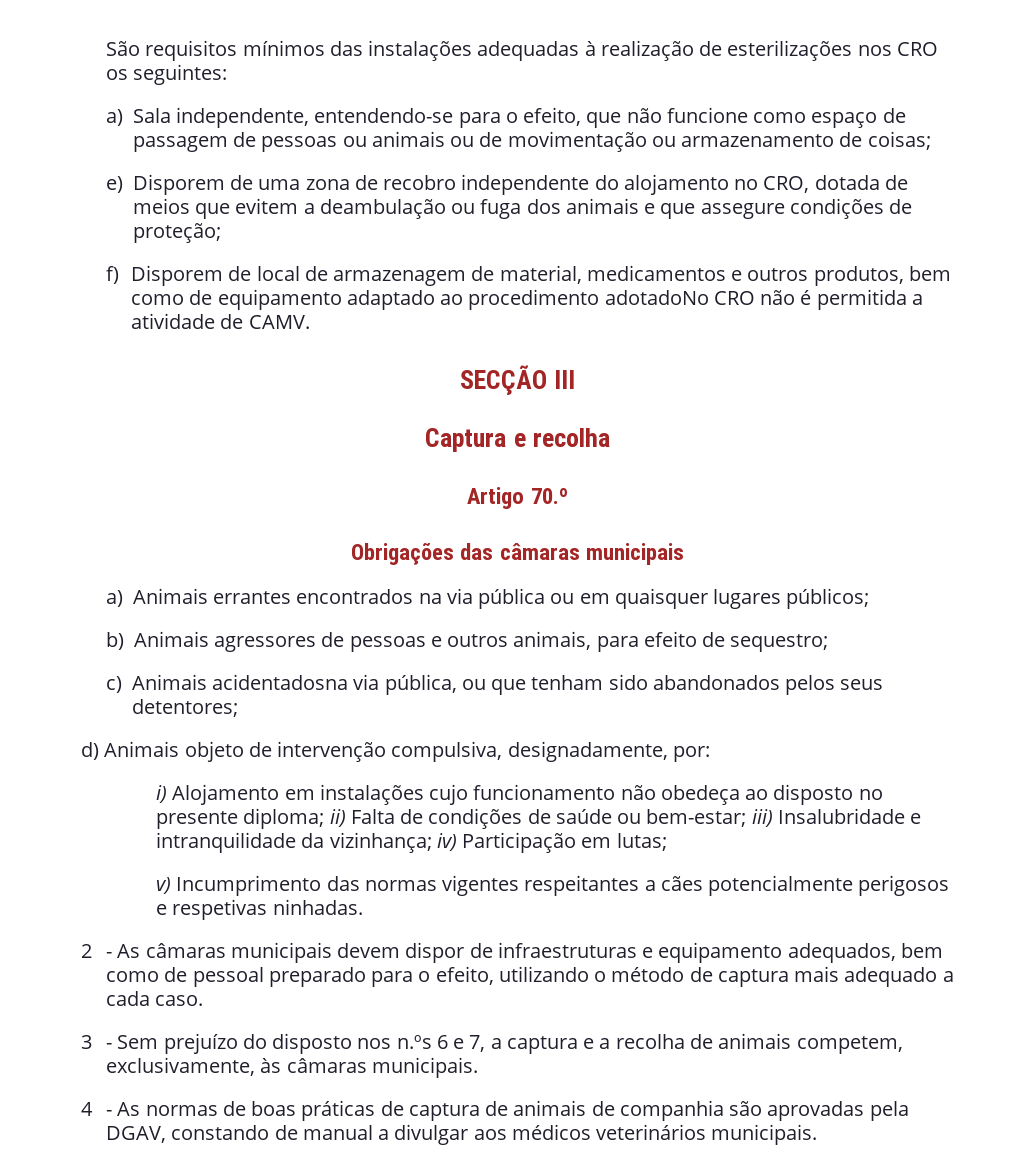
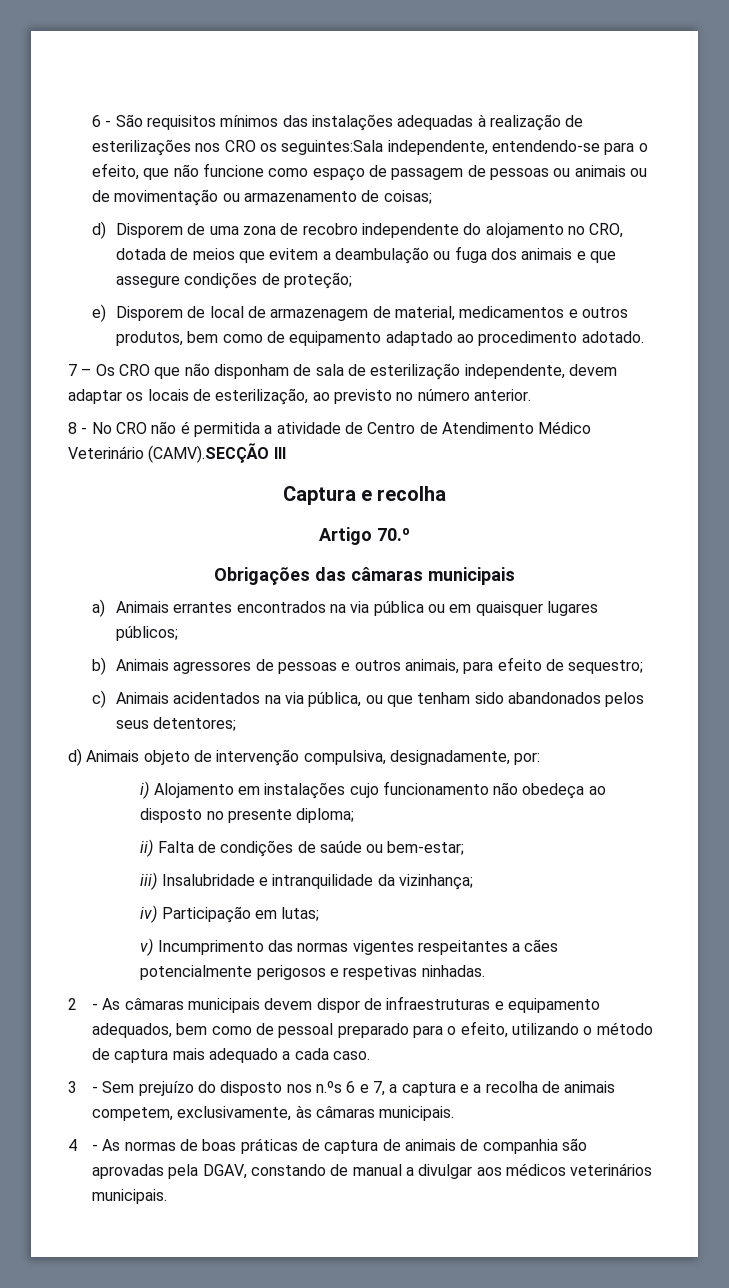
(105, 48) none -> [92,115,112,127] 6 -
[133,64,228,85] [105,108,171,126] seguintes: // a) Sala -> [281,140,384,155] seguintes:Sala
[105,176,123,193] e) -> [92,221,107,239] d)
[105,266,119,284] f) -> [92,304,107,322] e)
[604,290,709,305] adotadoNo -> [581,331,644,343] [68,363,617,380] [68,388,531,405] [68,422,112,434] adotado. // 7 – Os CRO que não disponham de sala de esterilização independente, devem adaptar os locais de esterilização, ao previsto no número anterior. // 8 - No
[248,315,310,329] [459,365,547,395] CAMV. // SECÇÃO -> [367,421,592,434] [68,443,270,463] Centro de Atendimento Médico Veterinário (CAMV).SECÇÃO
[212,674,349,690] acidentadosna -> [173,692,281,704] acidentados na
(325, 818) none -> (355, 815) //
(747, 818) none -> (465, 848) //
(432, 842) none -> (473, 882) //

